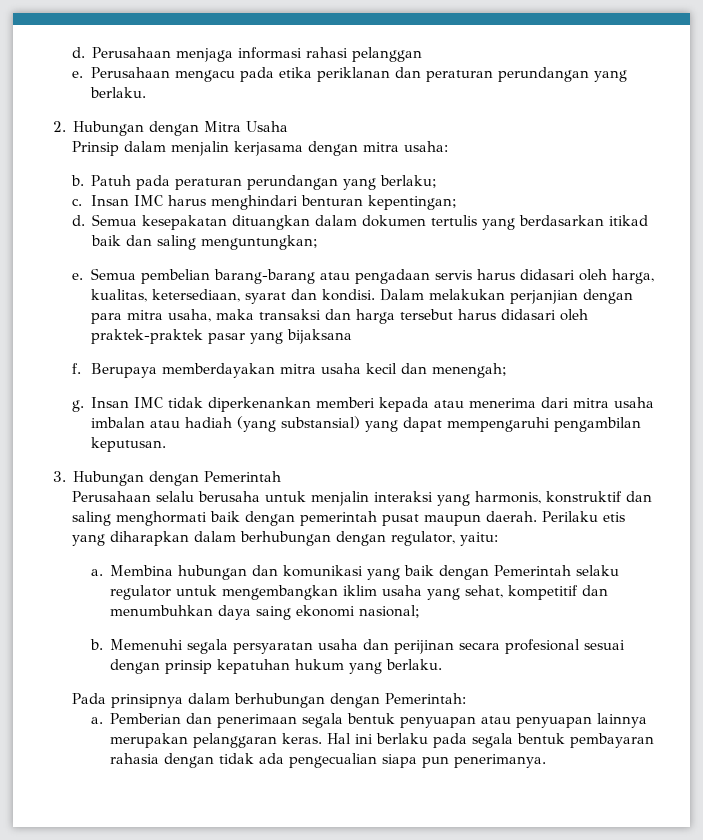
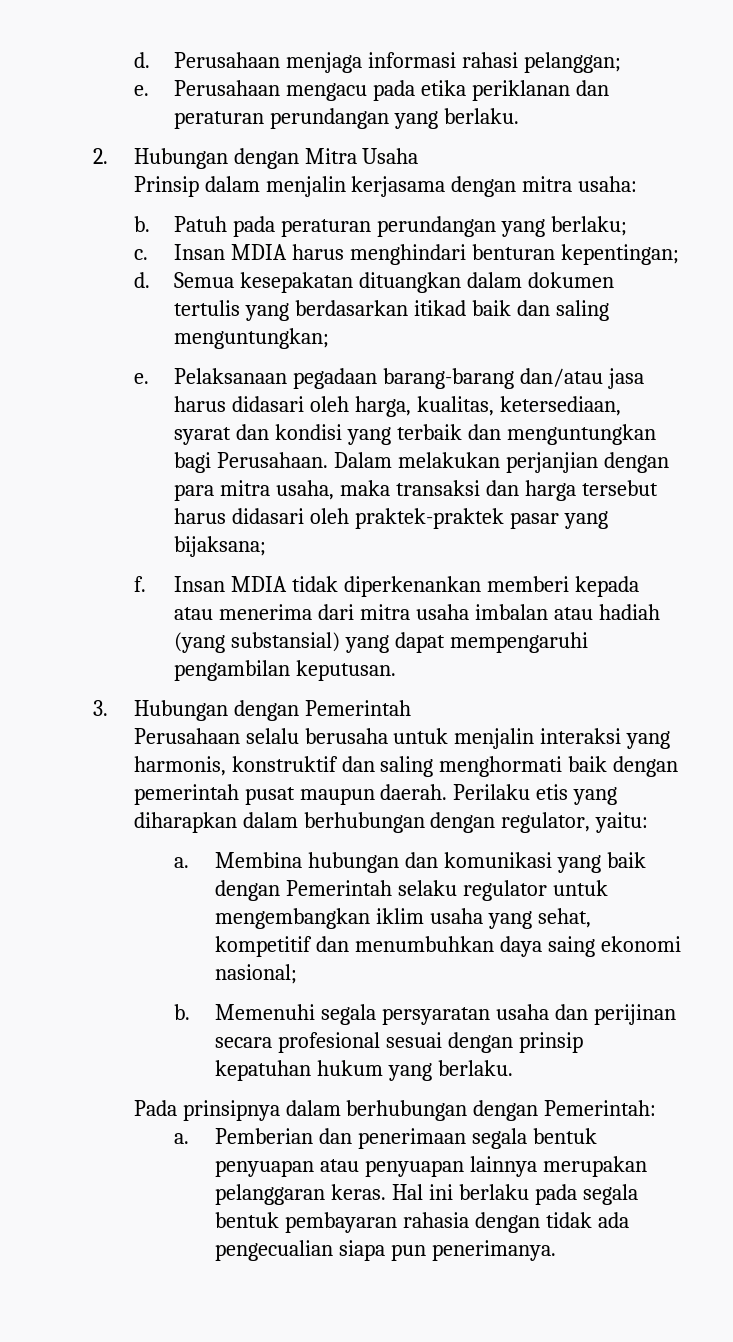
[352,47,423,62] pelanggan -> [524,52,622,73] pelanggan;
[133,195,163,206] IMC -> [231,244,288,260] MDIA
[90,268,472,284] Semua pembelian barang-barang atau pengadaan servis -> [174,368,645,389] Pelaksanaan pegadaan barang-barang dan/atau jasa
[321,289,375,301] kondisi. -> [275,424,657,445] [174,452,329,473] kondisi yang terbaik dan menguntungkan bagi Perusahaan.
[286,329,352,344] [71,363,507,378] [71,397,164,412] bijaksana // f. Berupaya memberdayakan mitra usaha kecil dan menengah; // g. Insan IMC -> [174,536,267,557] [133,576,288,592] bijaksana; // f. Insan MDIA

